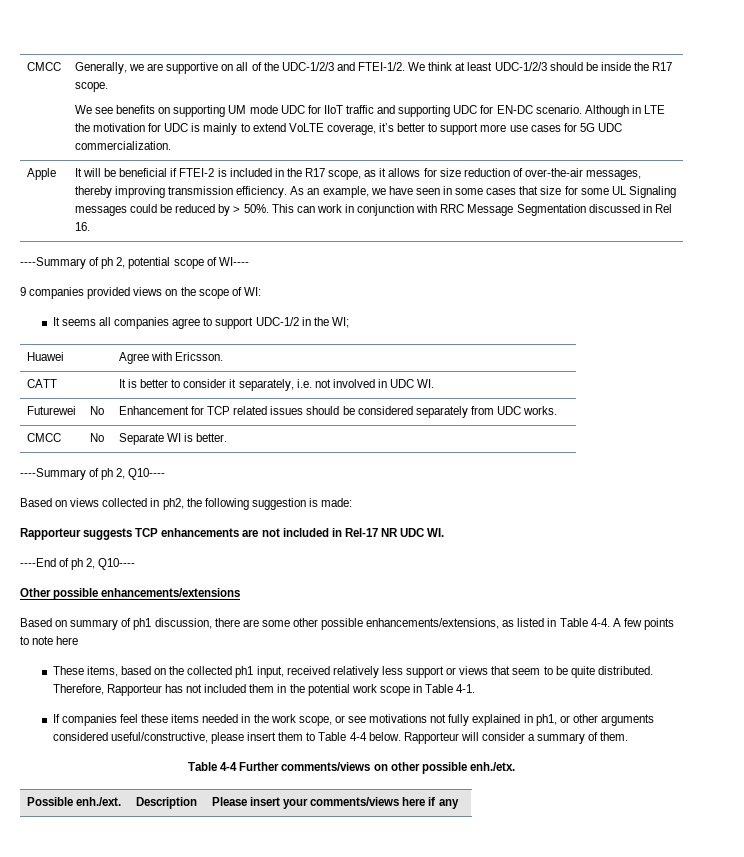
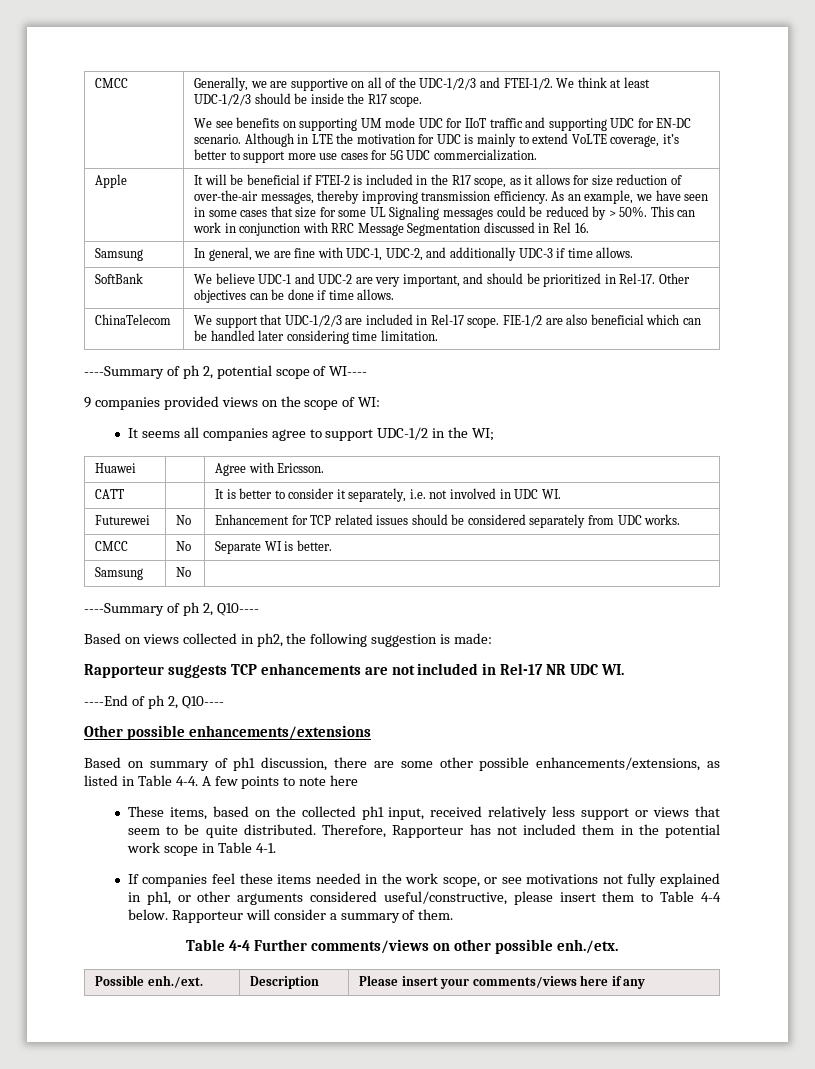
(90, 226) none -> [95,248,144,261] [194,247,634,261] [95,273,144,284] [194,273,690,287] [194,289,395,303] [95,314,172,325] [194,314,701,328] [194,330,438,344] // Samsung | In general, we are fine with UDC-1, UDC-2, and additionally UDC-3 if time allows. // SoftBank | We believe UDC-1 and UDC-2 are very important, and should be prioritized in Rel-17. Other objectives can be done if time allows. // ChinaTelecom | We support that UDC-1/2/3 are included in Rel-17 scope. FIE-1/2 are also beneficial which can be handled later considering time limitation.
(228, 437) none -> [95,567,144,580] [176,567,192,577] // Samsung | No |

